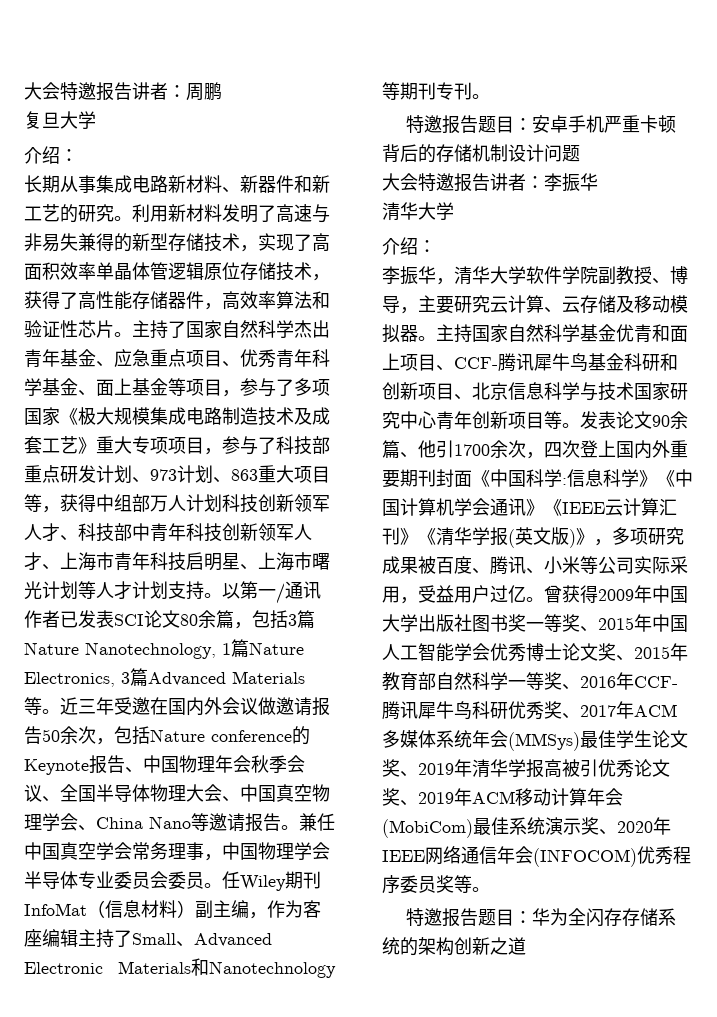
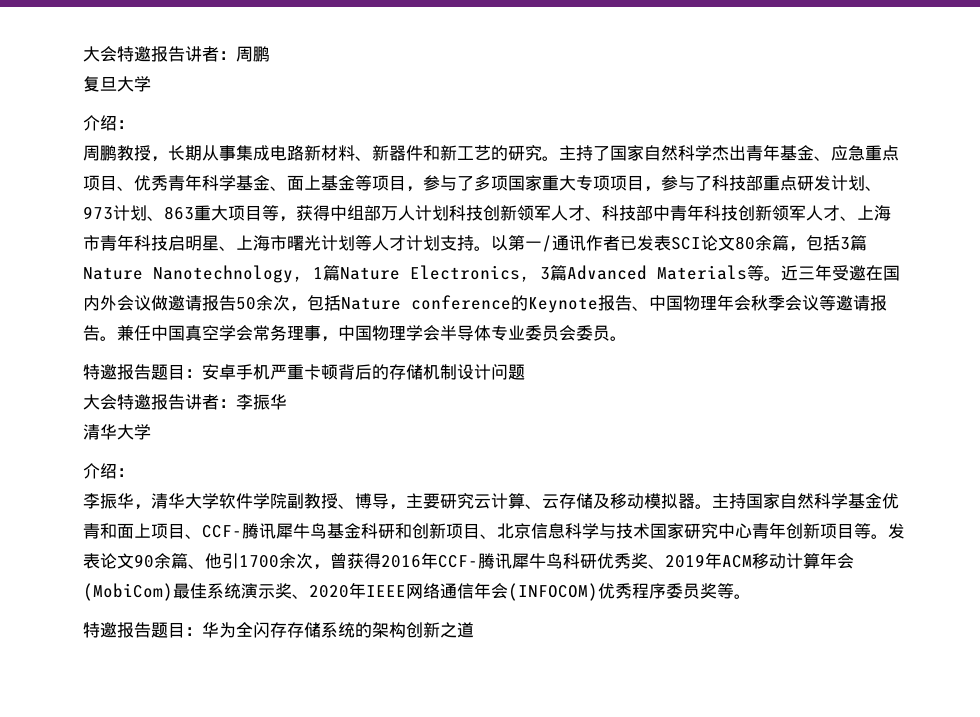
(78, 155) none -> [83,145,168,162] 周鹏教授，
[132,204,330,223] [24,233,330,252] [24,262,330,281] [24,291,330,310] [24,320,132,338] 利用新材料发明了高速与非易失兼得的新型存储技术，实现了高面积效率单晶体管逻辑原位存储技术，获得了高性能存储器件，高效率算法和验证性芯片。 -> (559, 158) none
[60,407,330,426] [24,436,96,454] 《极大规模集成电路制造技术及成套工艺》 -> (542, 183) none
[42,784,330,802] [24,813,191,831] 、全国半导体物理大会、中国真空物理学会、China Nano -> (819, 303) none
[222,871,321,891] [24,900,321,919] [24,929,272,948] [24,958,336,978] [382,82,490,100] 任Wiley期刊InfoMat（信息材料）副主编，作为客座编辑主持了Small、Advanced Electronic Materials和Nanotechnology等期刊专刊。 -> (627, 338) none
[544,440,688,459] [382,469,693,488] [382,498,677,516] [382,527,684,548] [382,556,688,575] [382,585,688,604] [382,614,688,632] [382,643,688,662] [382,672,580,691] 四次登上国内外重要期刊封面《中国科学:信息科学》《中国计算机学会通讯》《IEEE云计算汇刊》《清华学报(英文版)》，多项研究成果被百度、腾讯、小米等公司实际采用，受益用户过亿。曾获得2009年中国大学出版社图书奖一等奖、2015年中国人工智能学会优秀博士论文奖、2015年教育部自然科学一等奖、 -> [330,553,381,569] 曾获得
[580,701,677,719] [382,730,688,751] [382,759,670,778] [382,788,418,806] 2017年ACM多媒体系统年会(MMSys)最佳学生论文奖、2019年清华学报高被引优秀论文奖、 -> (665, 566) none

